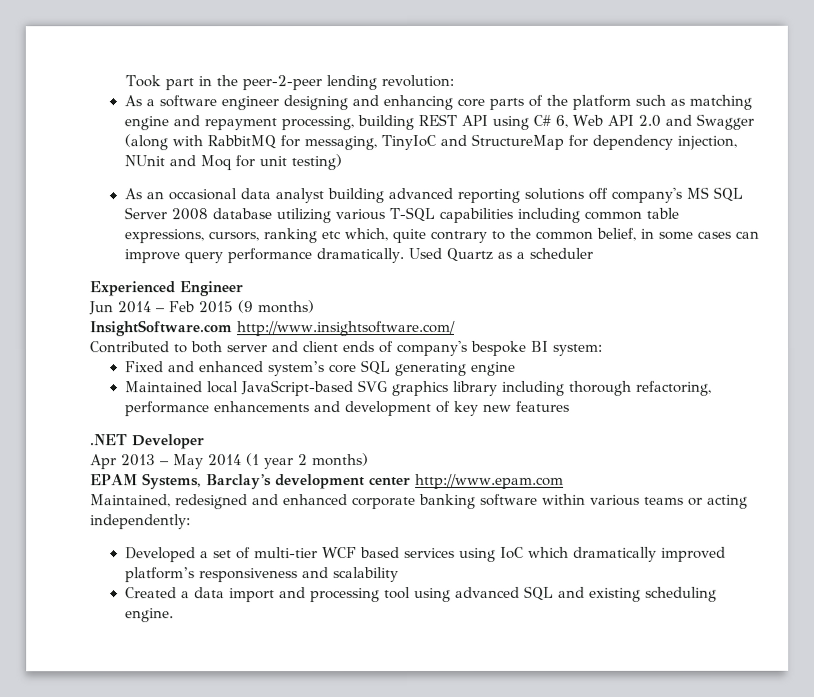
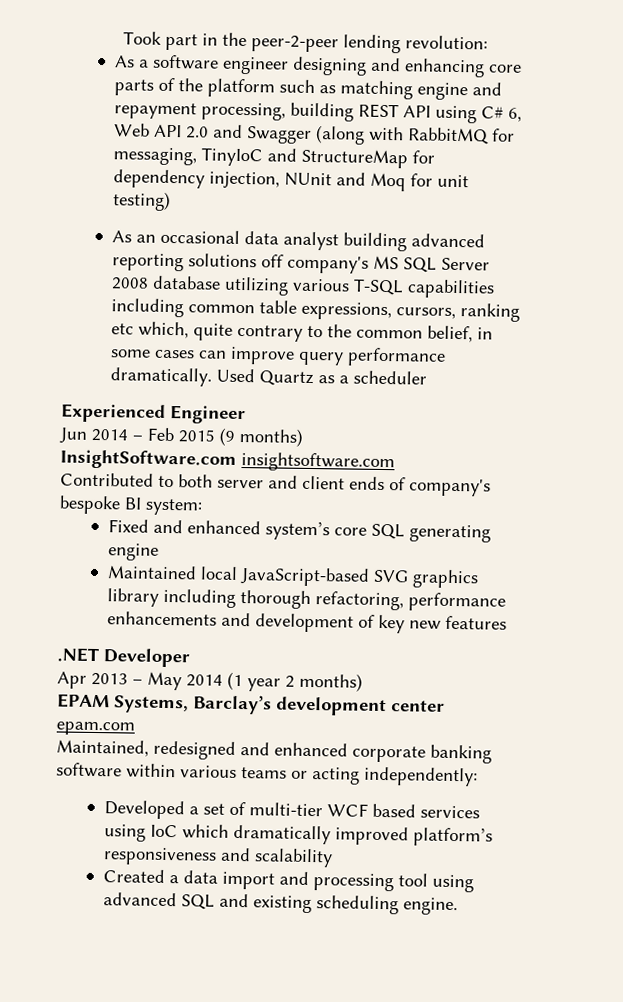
[236,320,456,337] http://www.insightsoftware.com/ -> [240,452,395,473] insightsoftware.com
[415,473,565,489] http://www.epam.com -> [55,721,135,736] epam.com

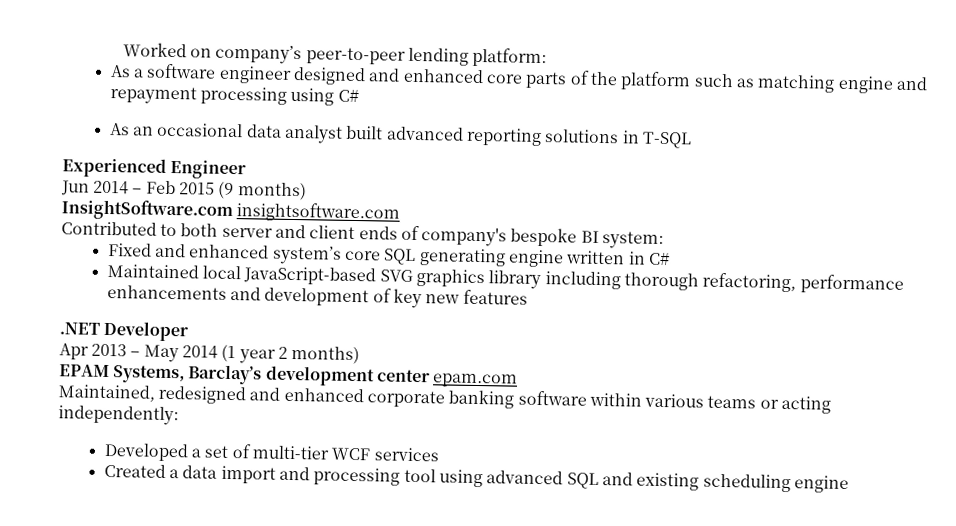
[123,31,489,54] Took part in the peer-2-peer lending revolution: -> [122,42,548,68] Worked on company’s peer-to-peer lending platform:
[291,56,485,78] designing and enhancing -> [293,66,484,86] designed and enhanced
[200,102,522,124] [113,123,515,145] [112,147,435,169] [112,169,469,192] [112,191,171,211] processing, building REST API using C# 6, Web API 2.0 and Swagger (along with RabbitMQ for messaging, TinyIoC and StructureMap for dependency injection, NUnit and Moq for unit testing) -> [200,86,359,106] processing using C#
[342,232,407,252] building -> [345,125,384,140] built
[260,254,490,274] [110,275,495,299] [110,298,520,322] [110,321,493,343] [109,346,446,367] [109,367,427,387] off company's MS SQL Server 2008 database utilizing various T-SQL capabilities including common table expressions, cursors, ranking etc which, quite contrary to the common belief, in some cases can improve query performance dramatically. Used Quartz as a scheduler -> [621,130,692,149] in T-SQL
(159, 552) none -> [566,250,670,266] written in C#
[371,803,416,818] based -> (371, 454) none
[103,824,493,847] [102,847,333,868] using IoC which dramatically improved platform’s responsiveness and scalability -> (439, 454) none
[402,897,458,916] engine. -> [793,475,849,494] engine

